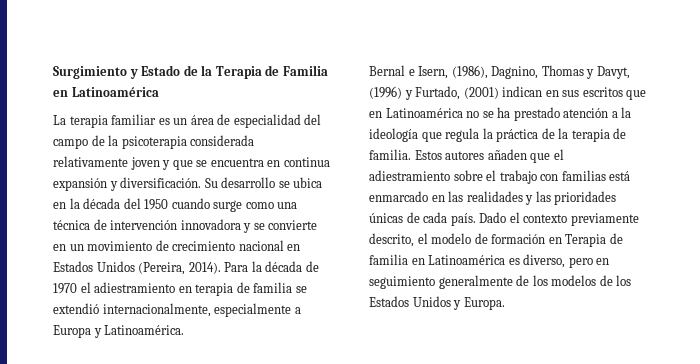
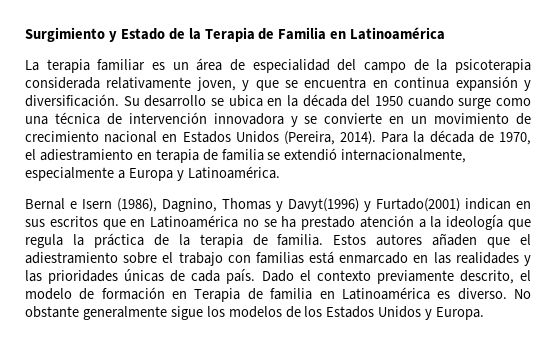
[130,157,160,170] joven -> [196,77,236,91] joven,
[53,283,77,294] 1970 -> [499,132,531,145] 1970,
[418,66,449,79] Isern, -> [82,199,112,209] Isern
[596,66,630,79] [369,86,499,100] Davyt, (1996) y Furtado, (2001) -> [288,198,460,212] Davyt(1996) y Furtado(2001)
[523,254,610,268] [369,275,530,289] diverso, pero en seguimiento generalmente de -> [457,288,532,300] [25,306,203,320] diverso. No obstante generalmente sigue

